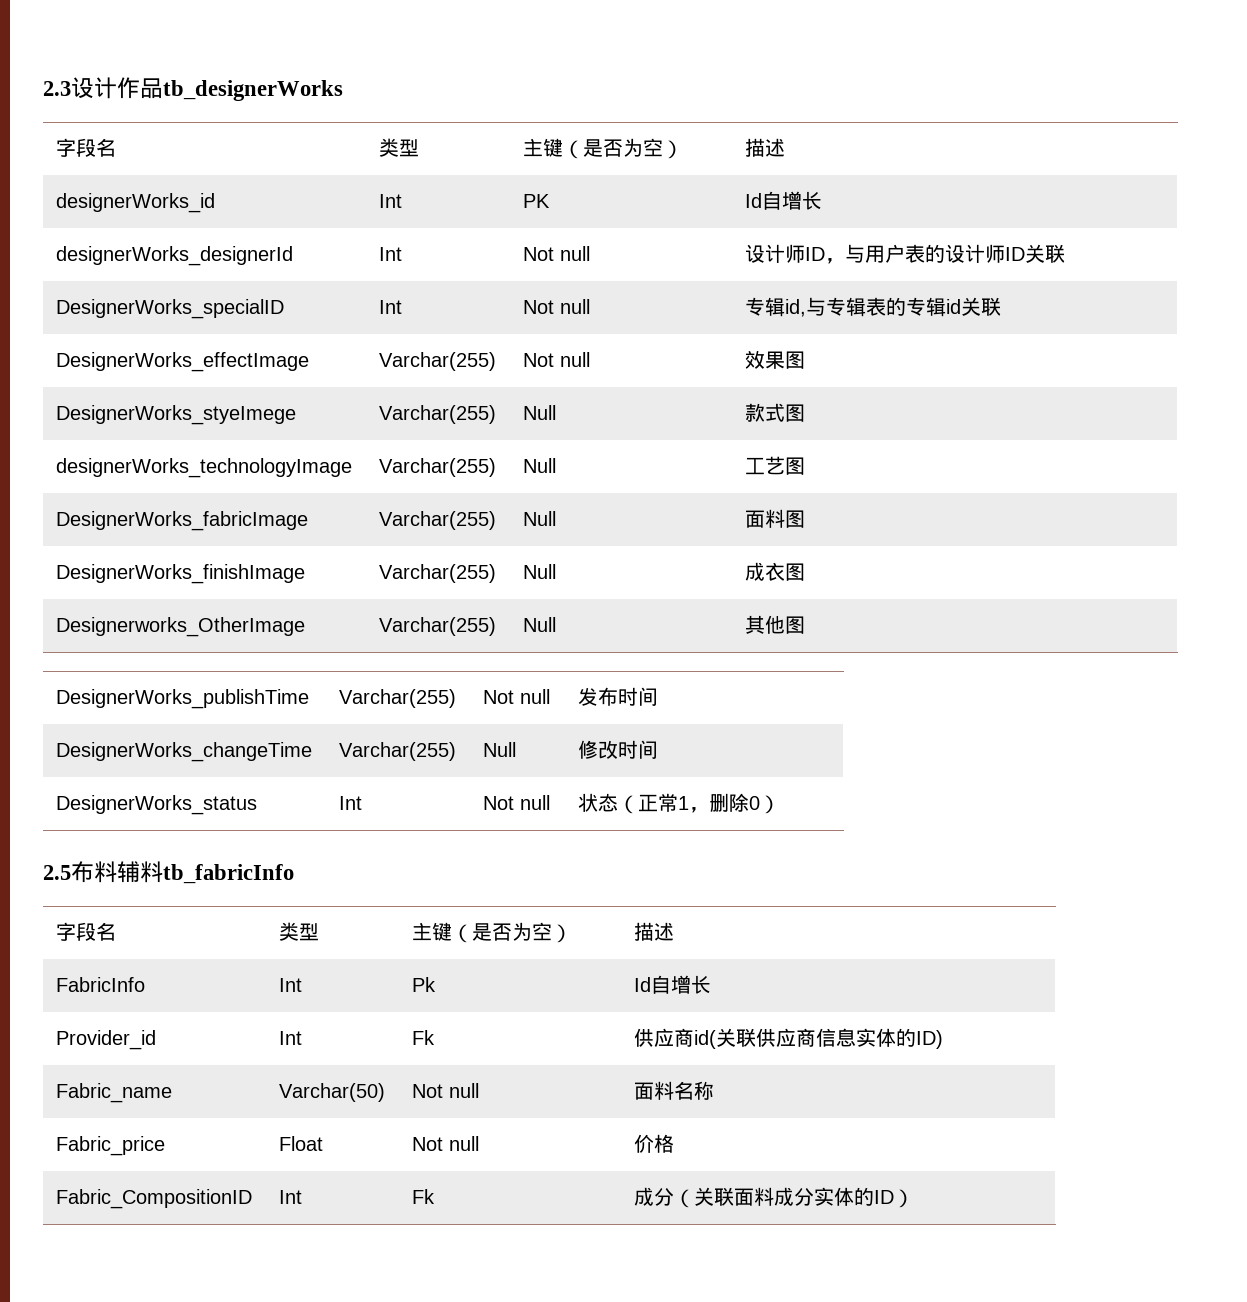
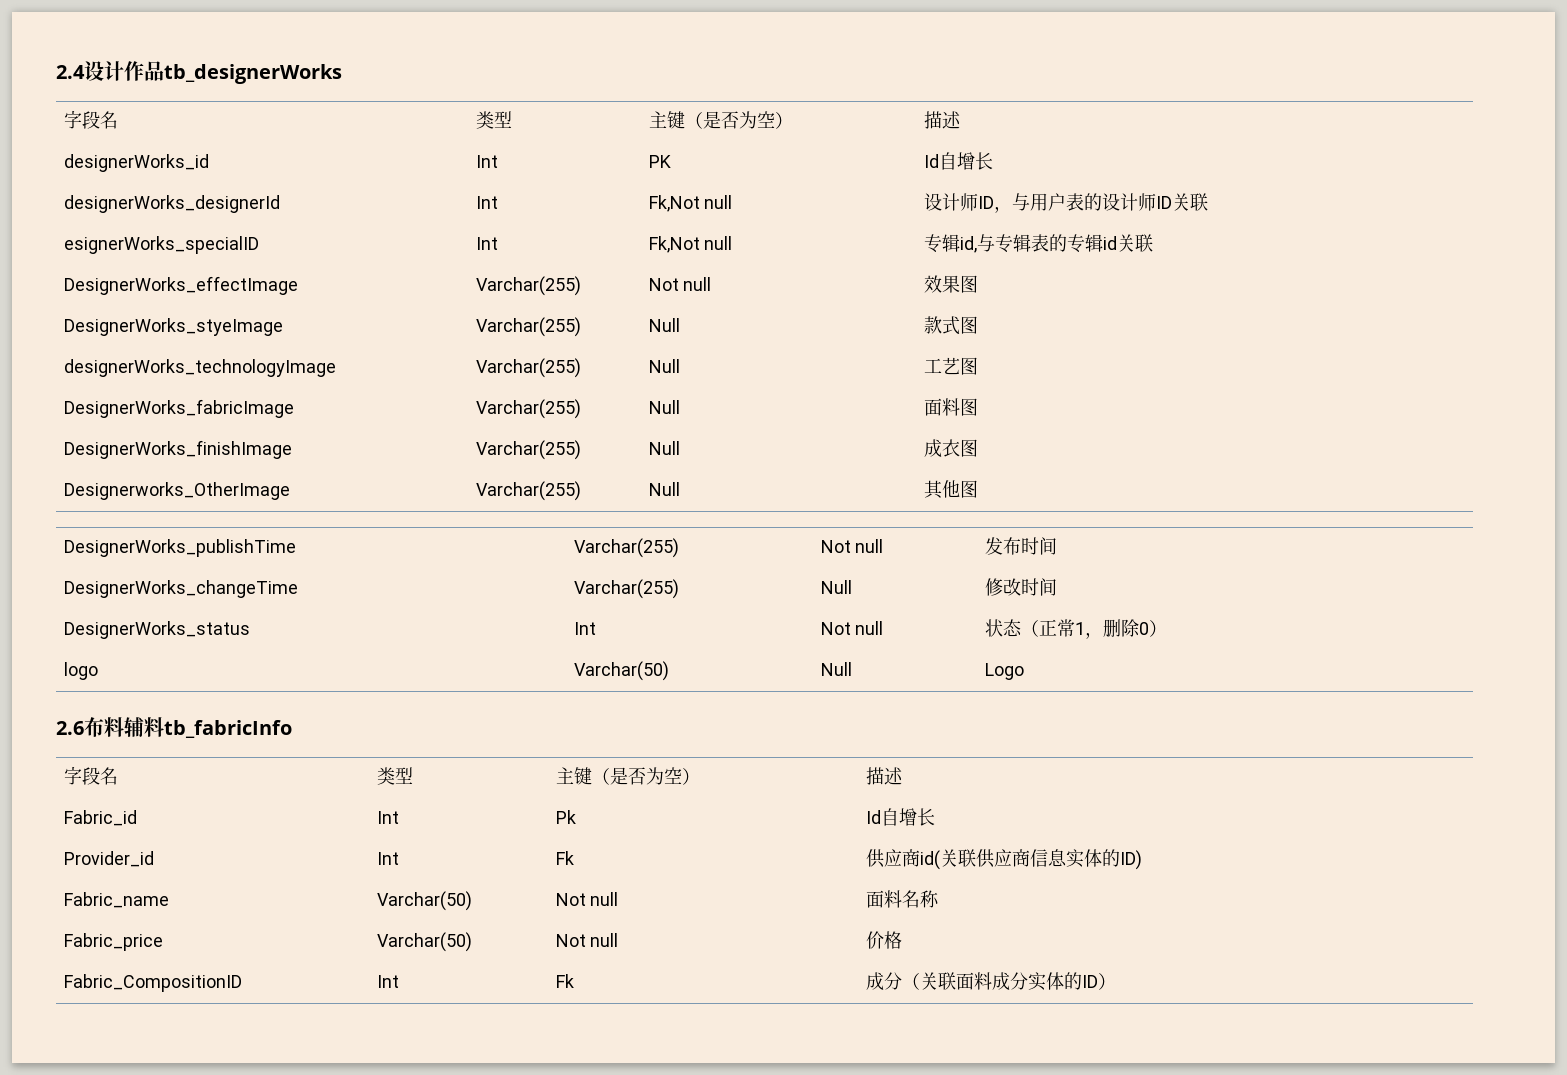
[43,81,71,96] 2.3 -> [56,65,85,79] 2.4
[523,247,555,261] Not -> [648,195,700,212] Fk,Not
[56,299,285,319] [379,300,403,314] [523,300,555,314] DesignerWorks_specialID | Int | Not -> [63,236,259,254] [475,237,498,250] [648,236,700,253] esignerWorks_specialID | Int | Fk,Not
[56,405,297,425] DesignerWorks_styeImege -> [63,318,283,336] DesignerWorks_styeImage
[43,865,71,880] // 2.5 -> [63,662,98,680] [573,661,669,681] [820,662,852,676] [984,663,1024,680] [56,721,84,735] // logo | Varchar(50) | Null | Logo // 2.6
[56,977,146,992] FabricInfo -> [63,810,137,826] Fabric_id
[279,1136,324,1151] Float -> [376,932,472,952] Varchar(50)

